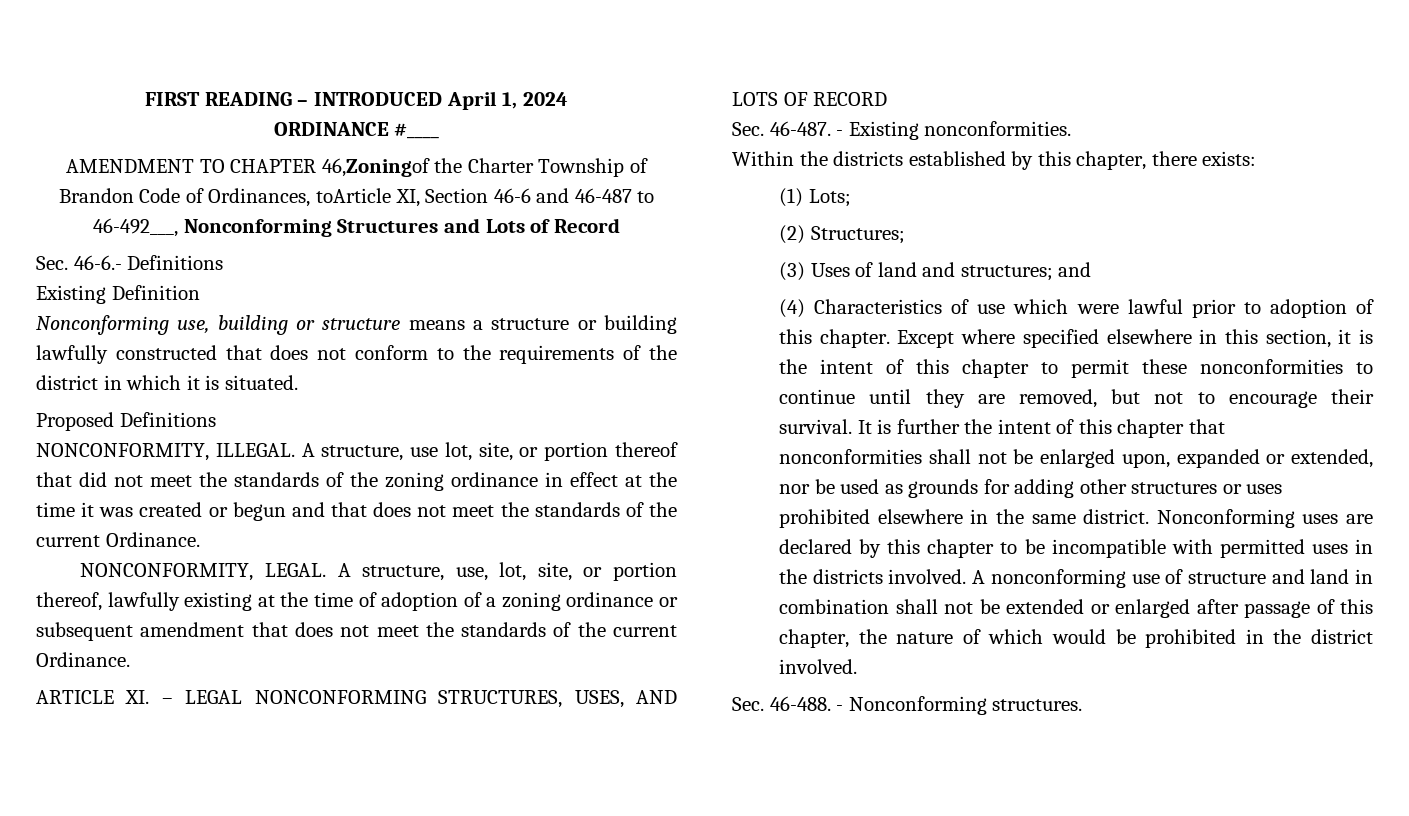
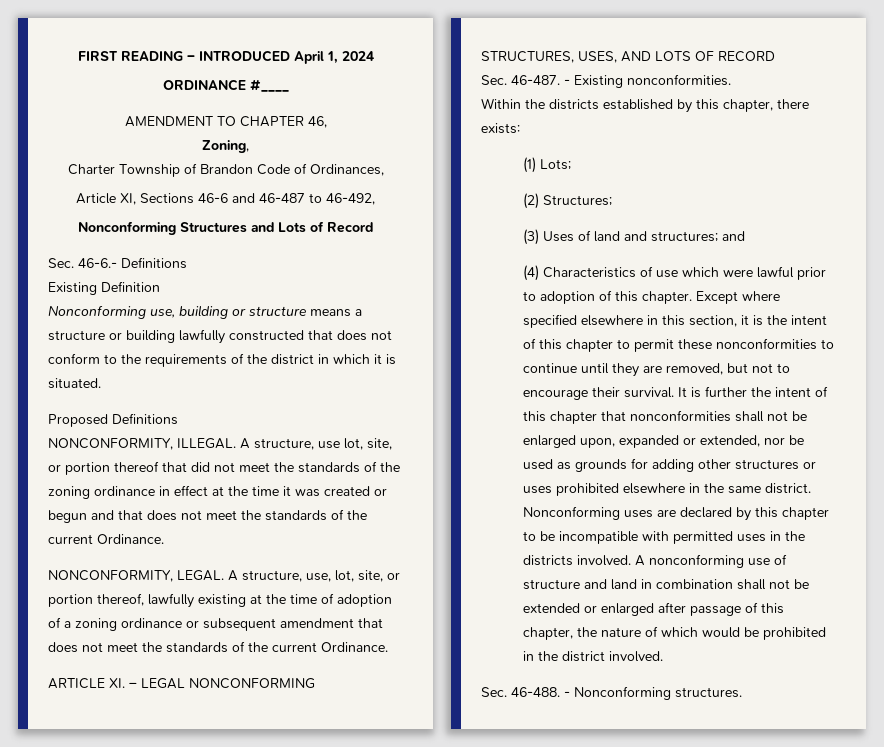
[321,158,463,177] 46,Zoningof the -> [307,116,327,128] [202,140,249,153] 46, // Zoning, //
[315,188,489,207] toArticle XI, Section -> [76,193,194,205] // Article XI, Sections
[93,218,179,237] 46-492___, -> [326,193,375,205] 46-492, //

